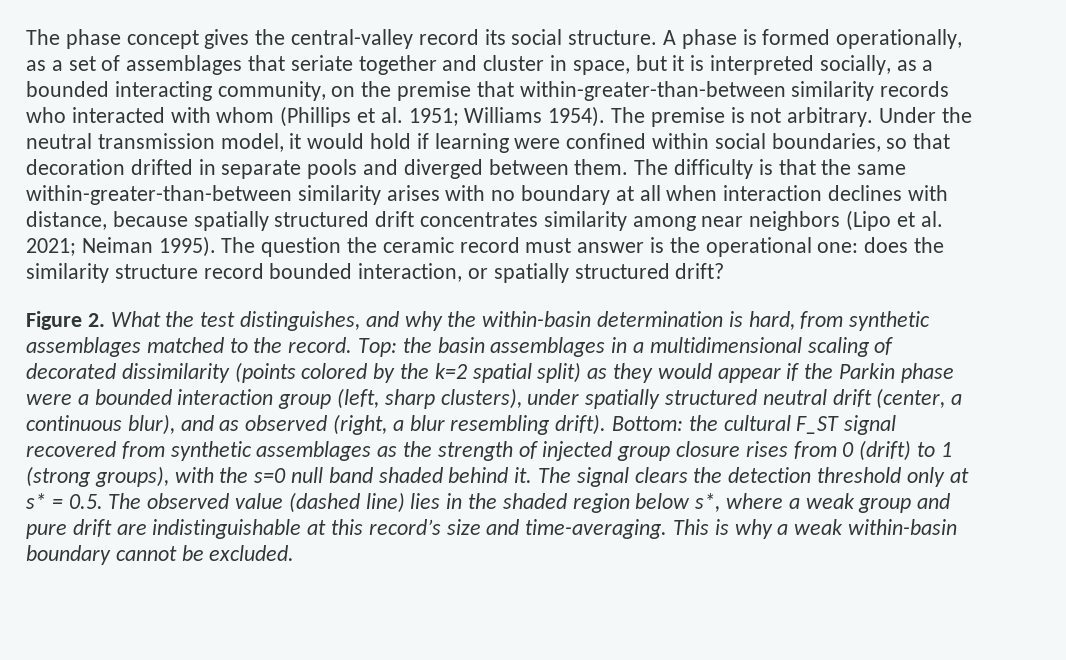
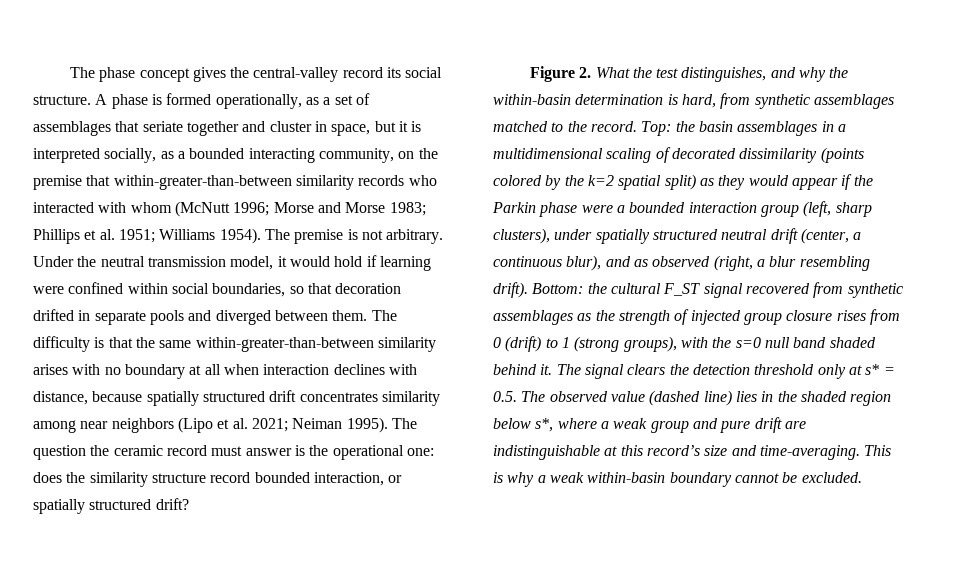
[280,106,352,127] (Phillips -> [174,201,426,217] [33,229,80,244] (McNutt 1996; Morse and Morse 1983; Phillips

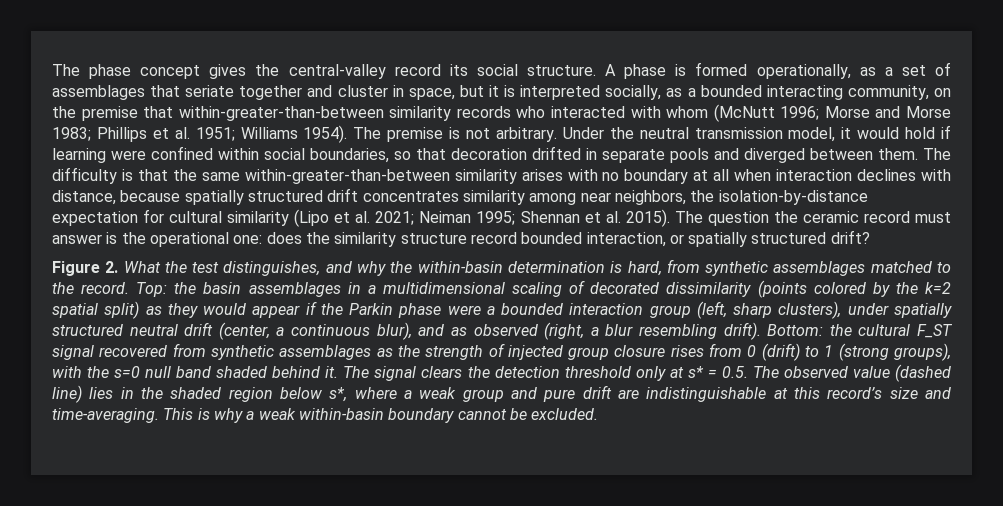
[111,418,174,433] neighbors -> [614,190,868,205] [52,209,290,226] neighbors, the isolation-by-distance expectation for cultural similarity
[346,417,388,433] 1995). -> [476,209,670,227] 1995; Shennan et al. 2015).

